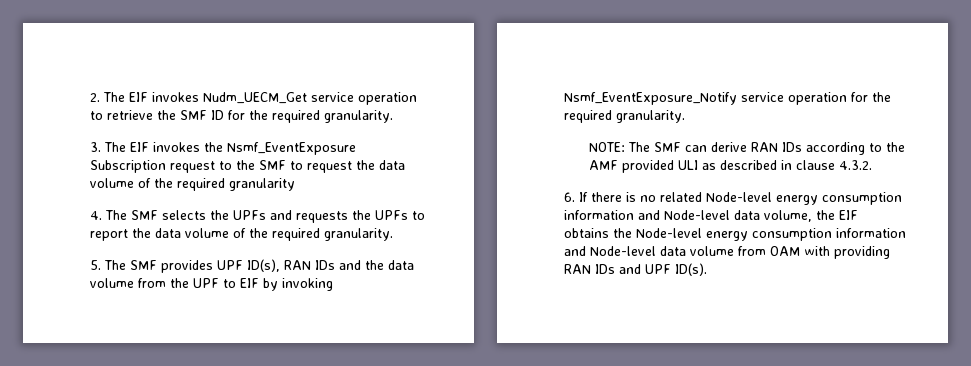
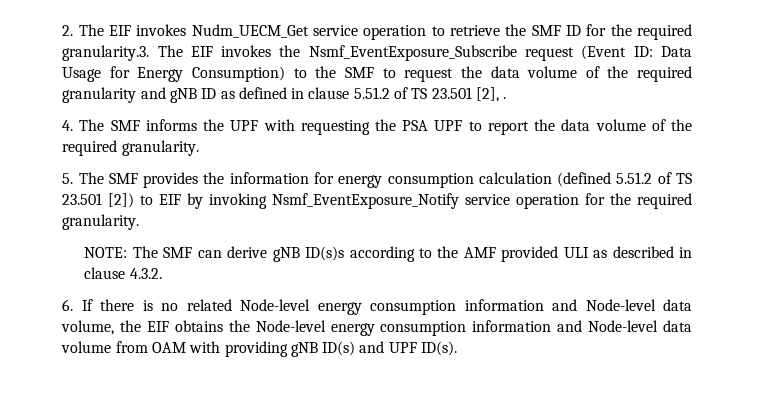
[323,110,393,123] [89,142,101,152] granularity. // 3. -> [62,45,150,61] granularity.3.
[226,142,356,155] [89,160,215,173] Nsmf_EventExposure Subscription request -> [308,45,693,61] [62,66,286,82] Nsmf_EventExposure_Subscribe request (Event ID: Data Usage for Energy Consumption)
[89,210,408,223] // 4. The SMF selects the UPFs and requests the UPFs -> [140,87,507,103] [62,119,463,135] and gNB ID as defined in clause 5.51.2 of TS 23.501 [2], . // 4. The SMF informs the UPF with requesting the PSA UPF
[216,259,414,272] [89,278,219,288] UPF ID(s), RAN IDs and the data volume from the UPF -> [203,172,693,188] [62,193,135,208] the information for energy consumption calculation (defined 5.51.2 of TS 23.501 [2])
[750,142,802,152] RAN IDs -> [272,246,345,262] gNB ID(s)s
[563,264,615,274] RAN IDs -> [290,341,356,357] gNB ID(s)

